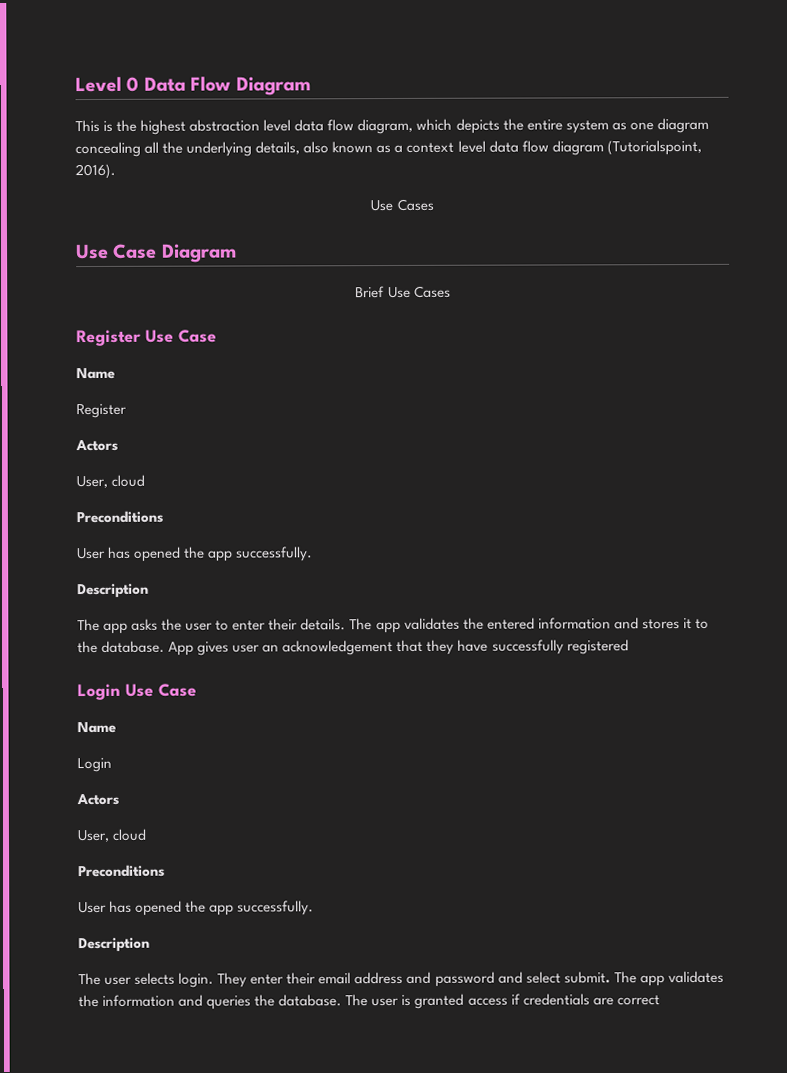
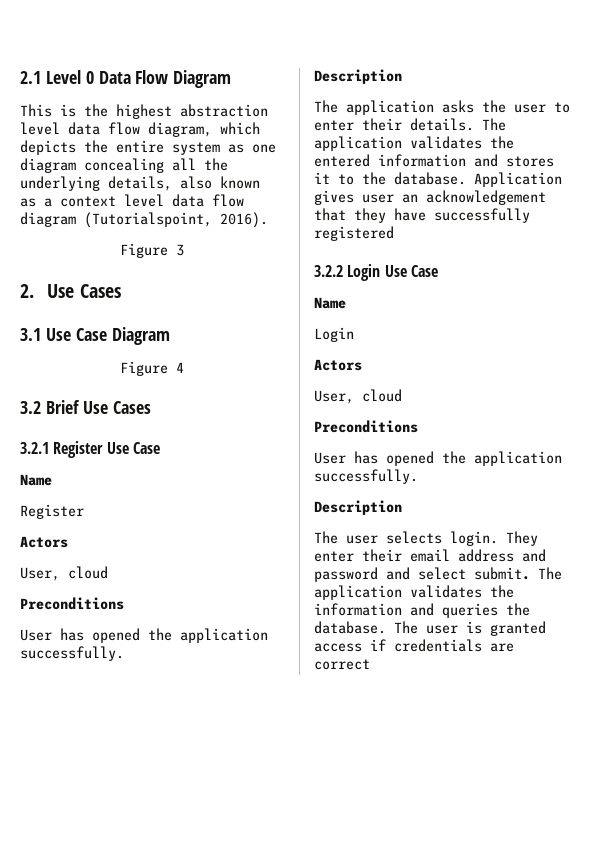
(75, 84) none -> [20,71,41,84] 2.1
[370,198,434,212] Use Cases // -> [119,243,184,258] [20,284,121,298] [20,328,41,341] Figure 3 // 2. Use Cases // 3.1
(237, 253) none -> [119,361,184,376] [20,401,41,414] Figure 4 // 3.2
(451, 291) none -> [20,442,49,454] 3.2.1
[208,546,314,562] [77,583,149,599] [77,618,129,634] app successfully. // Description // The app -> [180,628,268,643] [20,646,124,661] [314,69,402,84] [314,100,434,115] application successfully. // Description // The application
[375,621,401,634] app -> [314,136,402,151] application
[168,641,195,656] App -> [474,172,562,187] Application
(629, 647) none -> [314,265,343,277] 3.2.2
[209,904,235,916] app -> [474,451,562,466] application
[639,975,665,987] app -> [314,585,402,600] application

